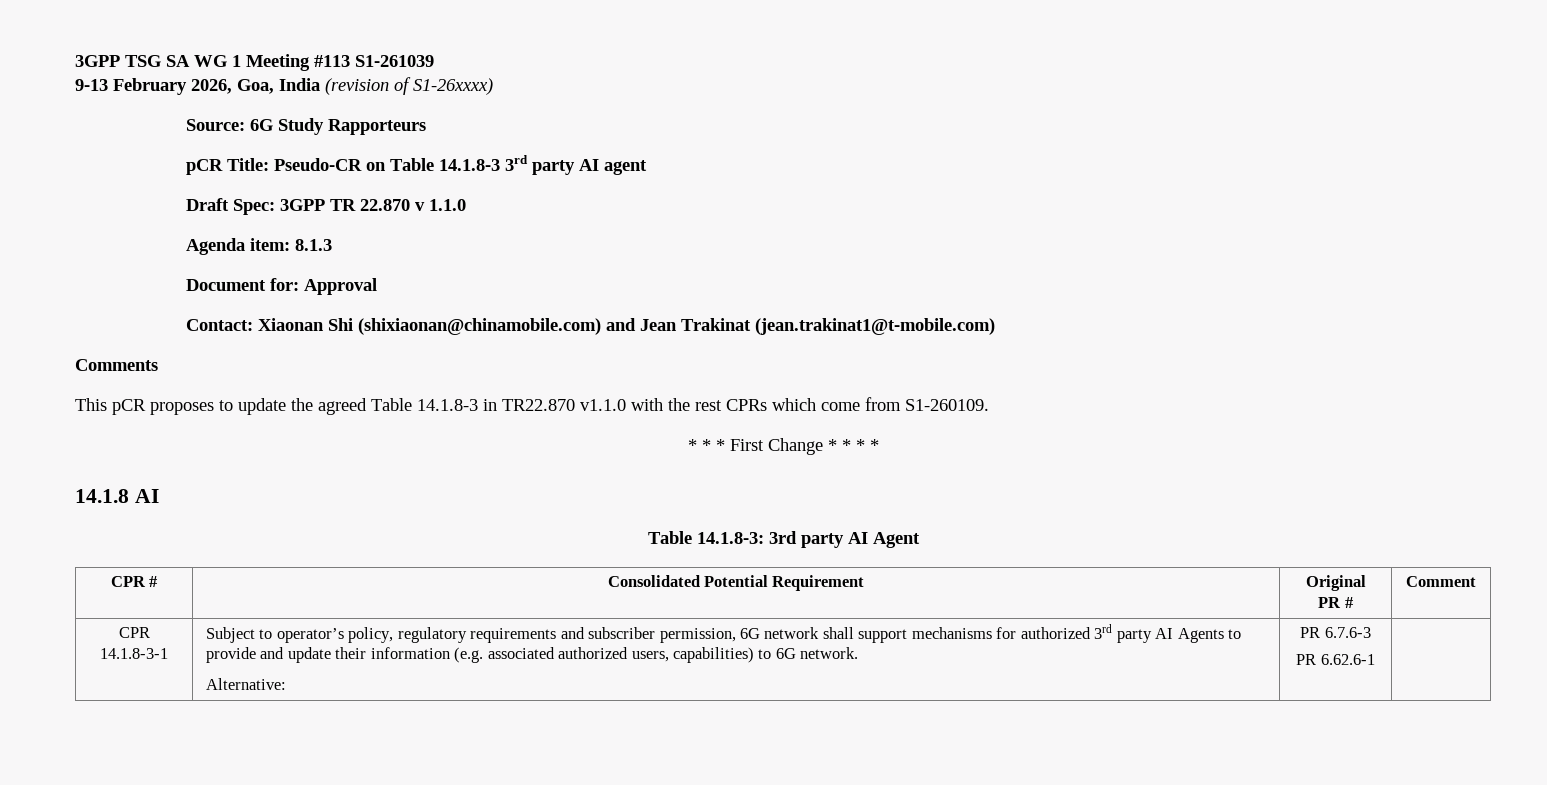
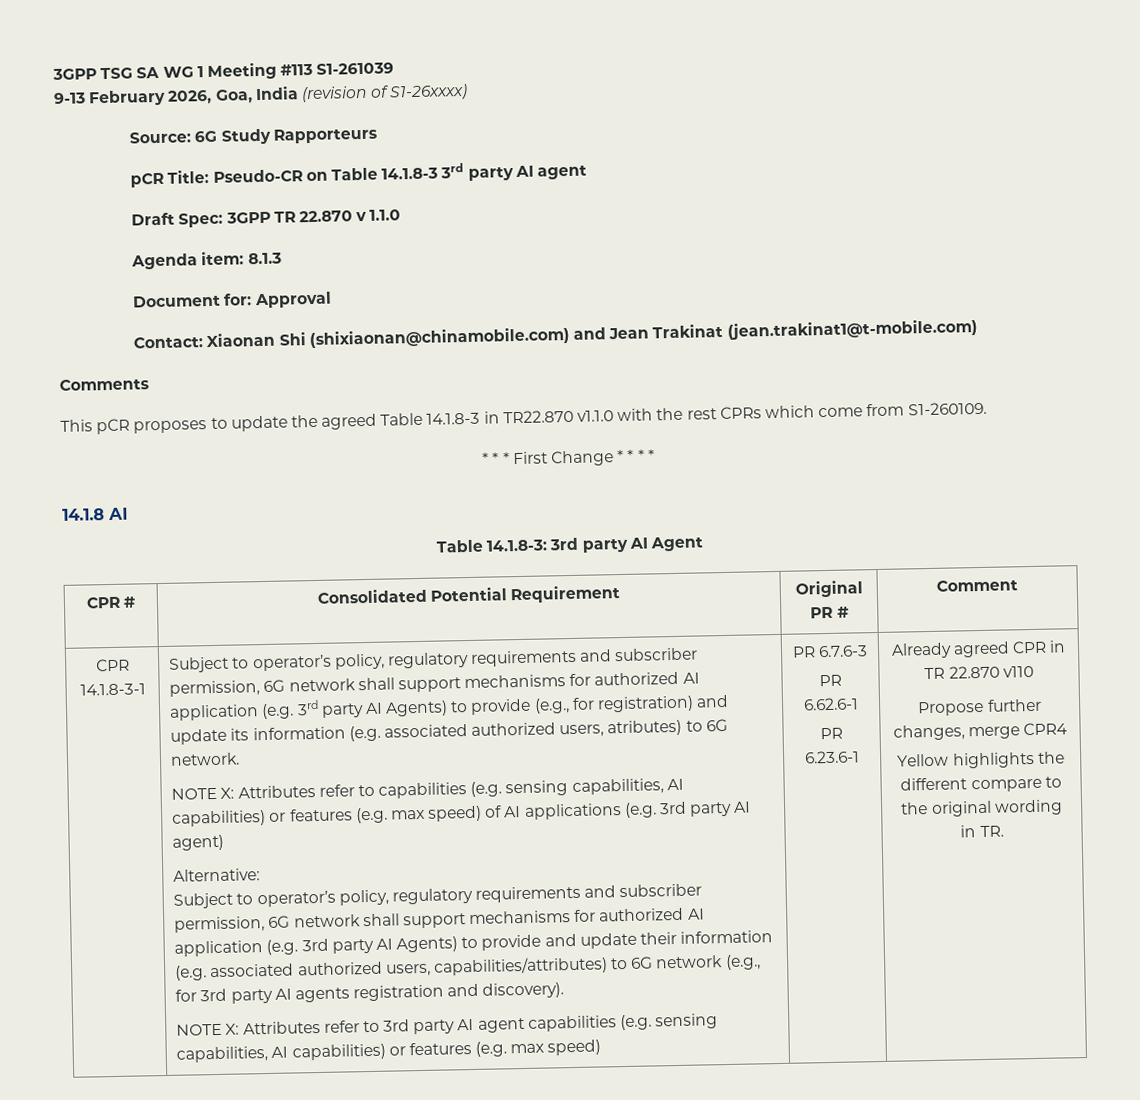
[1094,624,1224,643] 3rd party AI Agents -> [682,672,700,684] [169,694,730,721] [170,718,728,745] [170,752,241,766] [171,778,684,800] [172,801,752,827] [172,834,225,851] [173,868,261,882] [173,883,703,909] [174,907,705,933] [174,936,459,957] AI application (e.g. 3rd party AI Agents) to provide (e.g., for registration) and update its information (e.g. associated authorized users, atributes) to 6G network. // NOTE X: Attributes refer to capabilities (e.g. sensing capabilities, AI capabilities) or features (e.g. max speed) of AI applications (e.g. 3rd party AI agent) // Alternative: // Subject to operator’s policy, regulatory requirements and subscriber permission, 6G network shall support mechanisms for authorized AI application (e.g. 3rd party AI Agents)
[672,647,859,663] [205,678,286,690] [1300,627,1371,638] [1296,654,1375,665] capabilities) to 6G network. // Alternative: | PR 6.7.6-3 // PR 6.62.6-1 | -> [432,954,761,976] [175,982,565,1004] [176,1013,719,1036] [176,1039,602,1063] [791,645,869,658] [819,674,842,687] [803,697,859,711] [820,727,843,740] [804,750,860,764] [890,640,1067,659] [924,665,1034,680] [918,698,1042,717] [892,722,1069,741] [897,751,1065,769] [900,776,1062,793] [901,799,1063,817] [960,825,1004,838] capabilities/attributes) to 6G network (e.g., for 3rd party AI agents registration and discovery). // NOTE X: Attributes refer to 3rd party AI agent capabilities (e.g. sensing capabilities, AI capabilities) or features (e.g. max speed) | PR 6.7.6-3 // PR 6.62.6-1 // PR 6.23.6-1 | Already agreed CPR in TR 22.870 v110 // Propose further changes, merge CPR4 // Yellow highlights the different compare to the original wording in TR.

